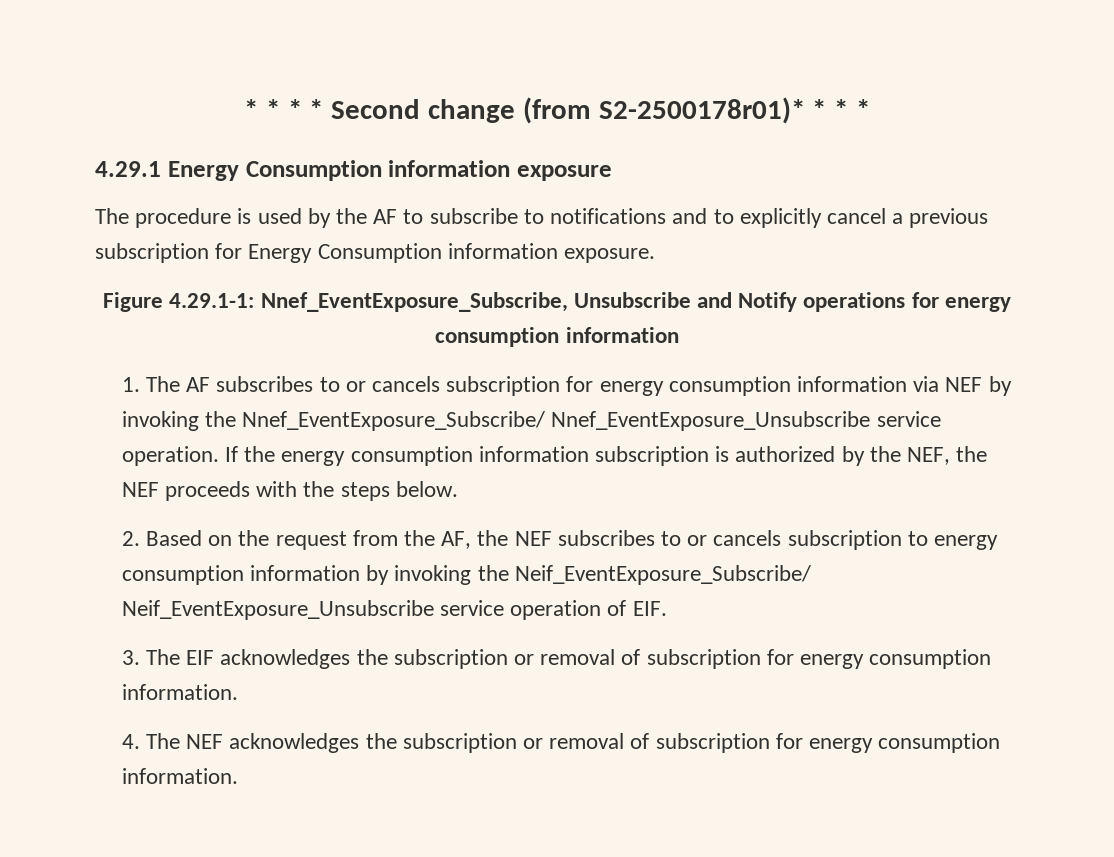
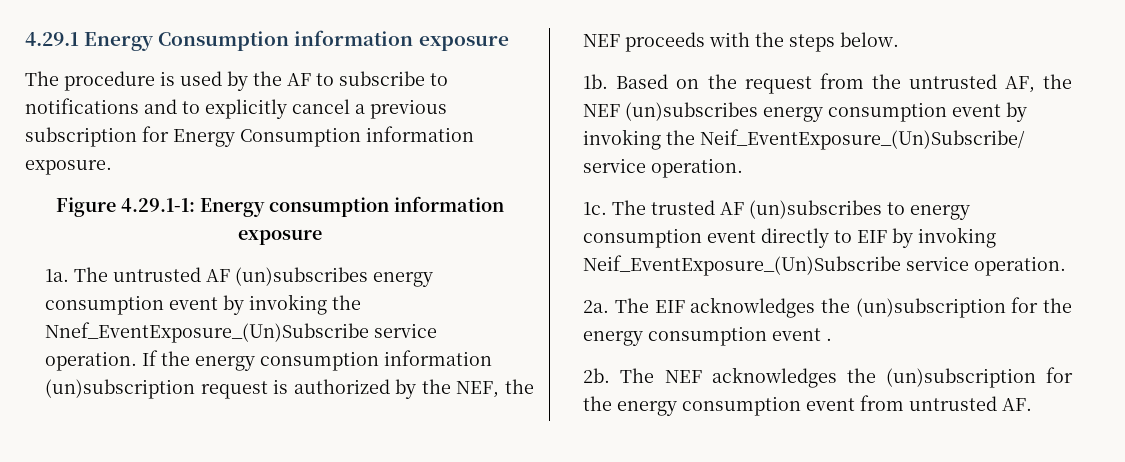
[243,97,871,124] * * * * Second change (from S2-2500178r01)* * * * // -> (25, 39) none
[260,292,1011,312] [435,327,679,347] [121,376,1012,396] [121,411,871,431] Nnef_EventExposure_Subscribe, Unsubscribe and Notify operations for energy consumption information // 1. The AF subscribes to or cancels subscription for energy consumption information via NEF by invoking the Nnef_EventExposure_Subscribe/ Nnef_EventExposure_Unsubscribe -> [199,196,504,217] [237,229,322,245] [45,267,434,287] [45,294,362,315] [45,322,370,343] Energy consumption information exposure // 1a. The untrusted AF (un)subscribes energy consumption event by invoking the Nnef_EventExposure_(Un)Subscribe
[594,446,709,466] subscription -> [45,379,268,399] (un)subscription request
[121,531,140,546] 2. -> [583,74,609,89] 1b.
(435, 538) none -> [908,74,997,89] untrusted
[557,530,999,550] [121,565,811,585] [121,600,667,620] [121,649,992,669] [121,684,238,700] [121,733,1001,753] [121,768,238,784] subscribes to or cancels subscription to energy consumption information by invoking the Neif_EventExposure_Subscribe/ Neif_EventExposure_Unsubscribe service operation of EIF. // 3. The EIF acknowledges the subscription or removal of subscription for energy consumption information. // 4. The NEF acknowledges the subscription or removal of subscription for energy consumption information. -> [625,102,1028,122] [583,129,1026,150] [583,158,744,178] [583,200,971,220] [583,227,997,248] [583,255,1067,276] [583,297,1072,318] [583,326,833,346] [583,367,1073,388] [583,395,1033,416] (un)subscribes energy consumption event by invoking the Neif_EventExposure_(Un)Subscribe/ service operation. // 1c. The trusted AF (un)subscribes to energy consumption event directly to EIF by invoking Neif_EventExposure_(Un)Subscribe service operation. // 2a. The EIF acknowledges the (un)subscription for the energy consumption event . // 2b. The NEF acknowledges the (un)subscription for the energy consumption event from untrusted AF.

